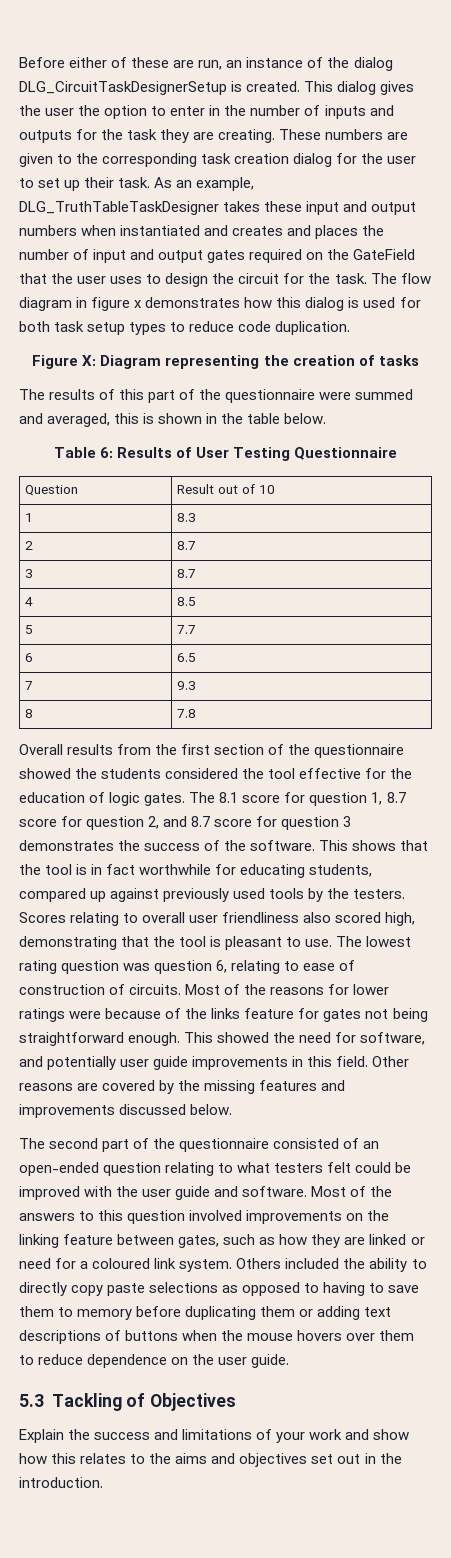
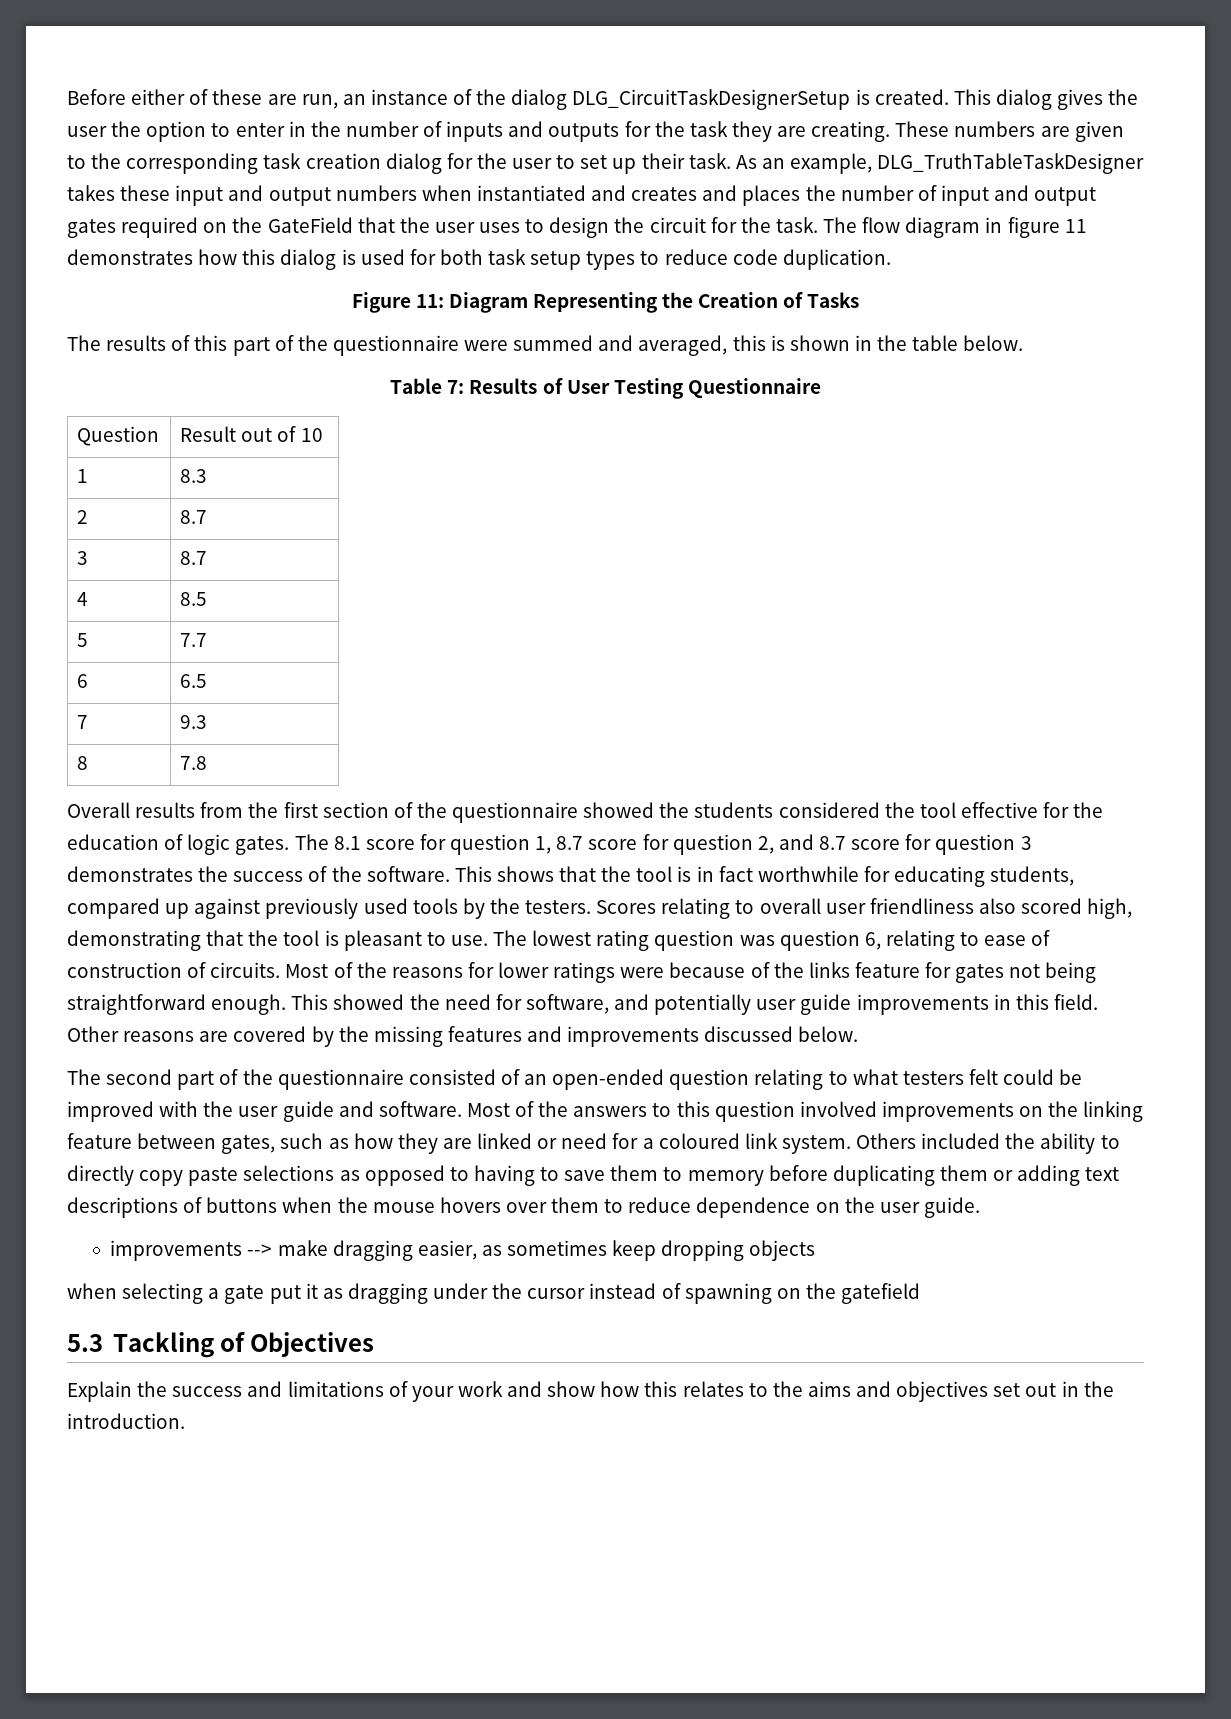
[134,300,143,308] x -> [1064,219,1087,233] 11
[82,355,419,369] X: Diagram representing the creation of tasks -> [415,292,860,313] 11: Diagram Representing the Creation of Tasks
[99,447,113,458] 6: -> [447,380,465,394] 7:
(290, 1361) none -> [110,1240,816,1261] [67,1283,921,1304] // improvements --> make dragging easier, as sometimes keep dropping objects // when selecting a gate put it as dragging under the cursor instead of spawning on the gatefield

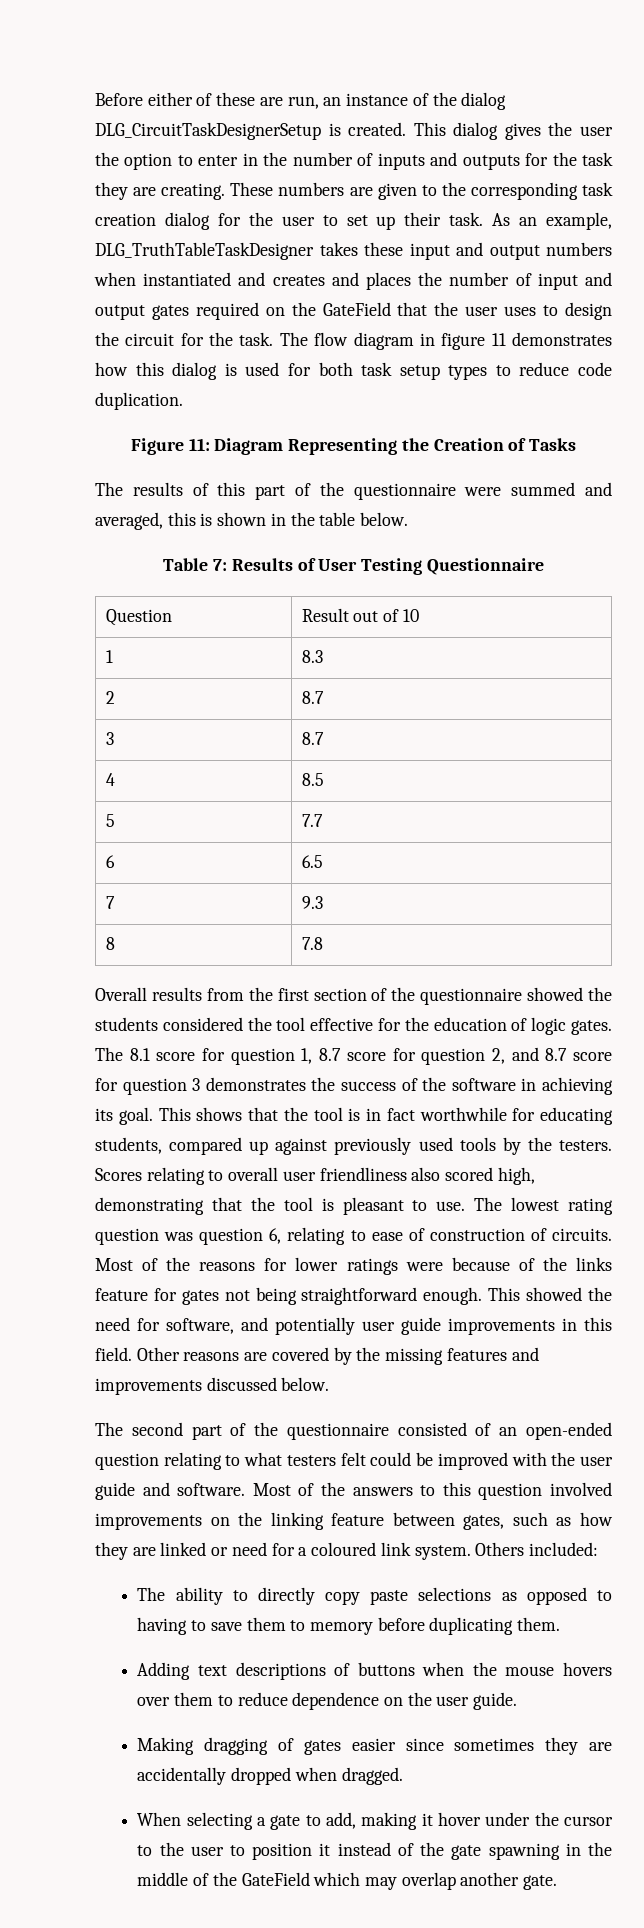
[366,866,450,882] software. -> [451,1077,614,1095] [95,1107,153,1125] software in achieving its goal.
[921,1133,1036,1149] included the -> [528,1542,598,1556] [137,1587,166,1601] included: // The
[939,1165,1081,1186] them or adding -> [517,1617,561,1631] [137,1662,191,1680] them. // Adding
[110,1240,816,1261] [67,1283,921,1304] [67,1332,375,1358] [67,1381,1114,1402] [67,1413,185,1429] improvements --> make dragging easier, as sometimes keep dropping objects // when selecting a gate put it as dragging under the cursor instead of spawning on the gatefield // 5.3 Tackling of Objectives // Explain the success and limitations of your work and show how this relates to the aims and objectives set out in the introduction. -> [137,1737,613,1755] [137,1767,403,1785] [137,1812,614,1830] [137,1842,613,1860] [137,1872,558,1890] Making dragging of gates easier since sometimes they are accidentally dropped when dragged. // When selecting a gate to add, making it hover under the cursor to the user to position it instead of the gate spawning in the middle of the GateField which may overlap another gate.

